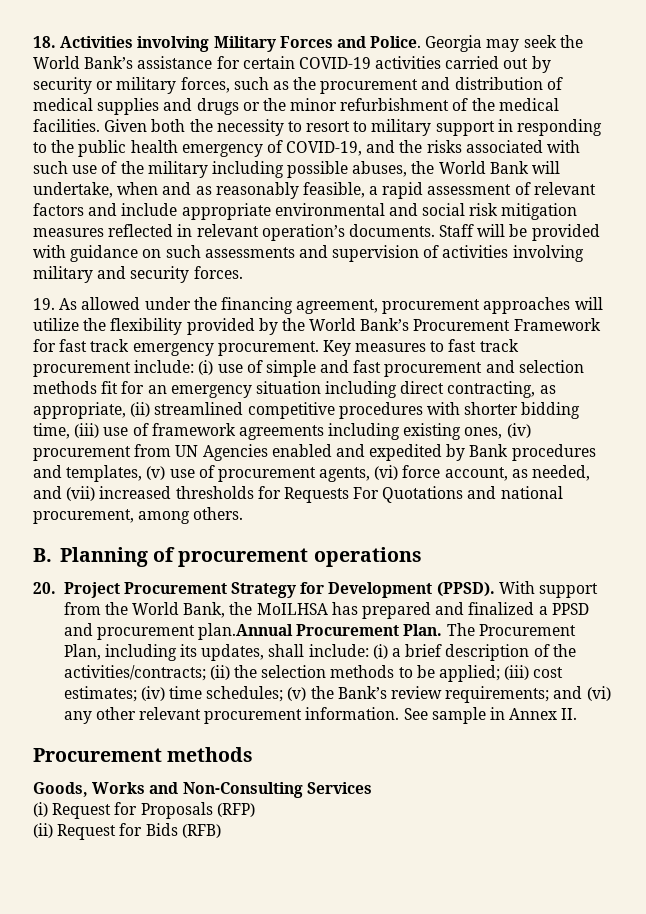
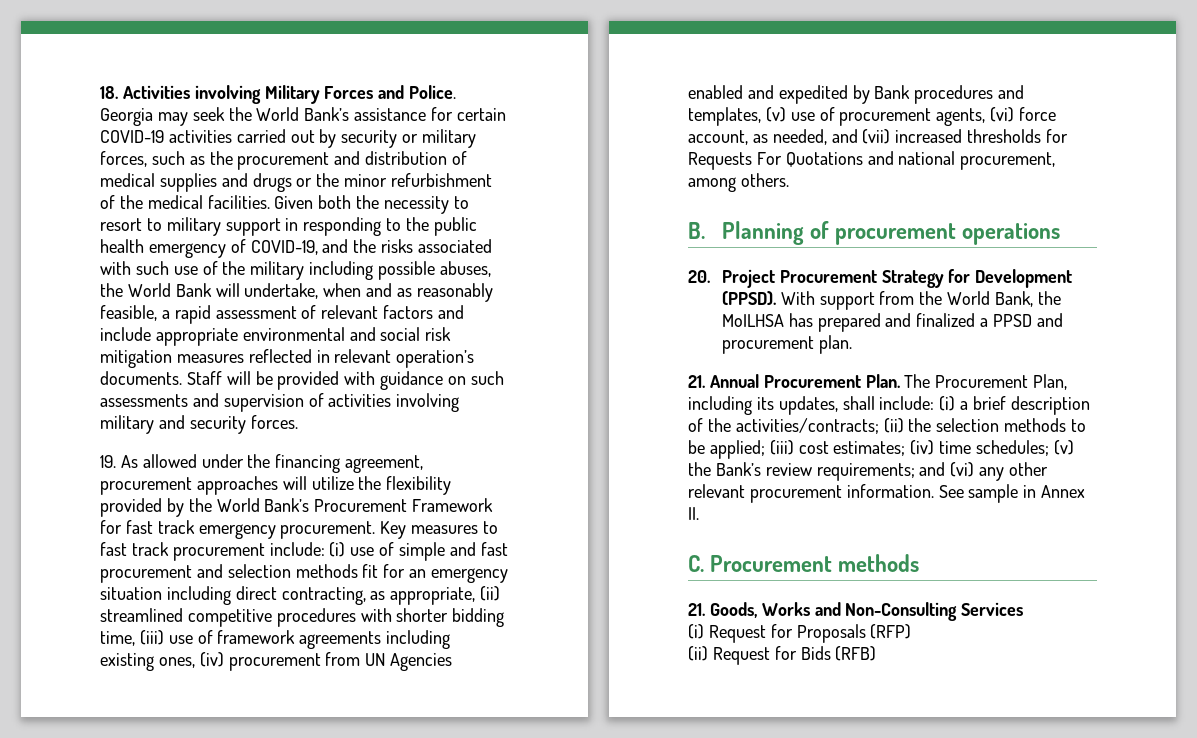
[198,623,294,640] plan.Annual -> [818,335,852,354] [688,374,759,388] plan. // 21. Annual
(578, 714) none -> [688,555,704,572] C.
(254, 754) none -> [688,603,705,616] 21.

